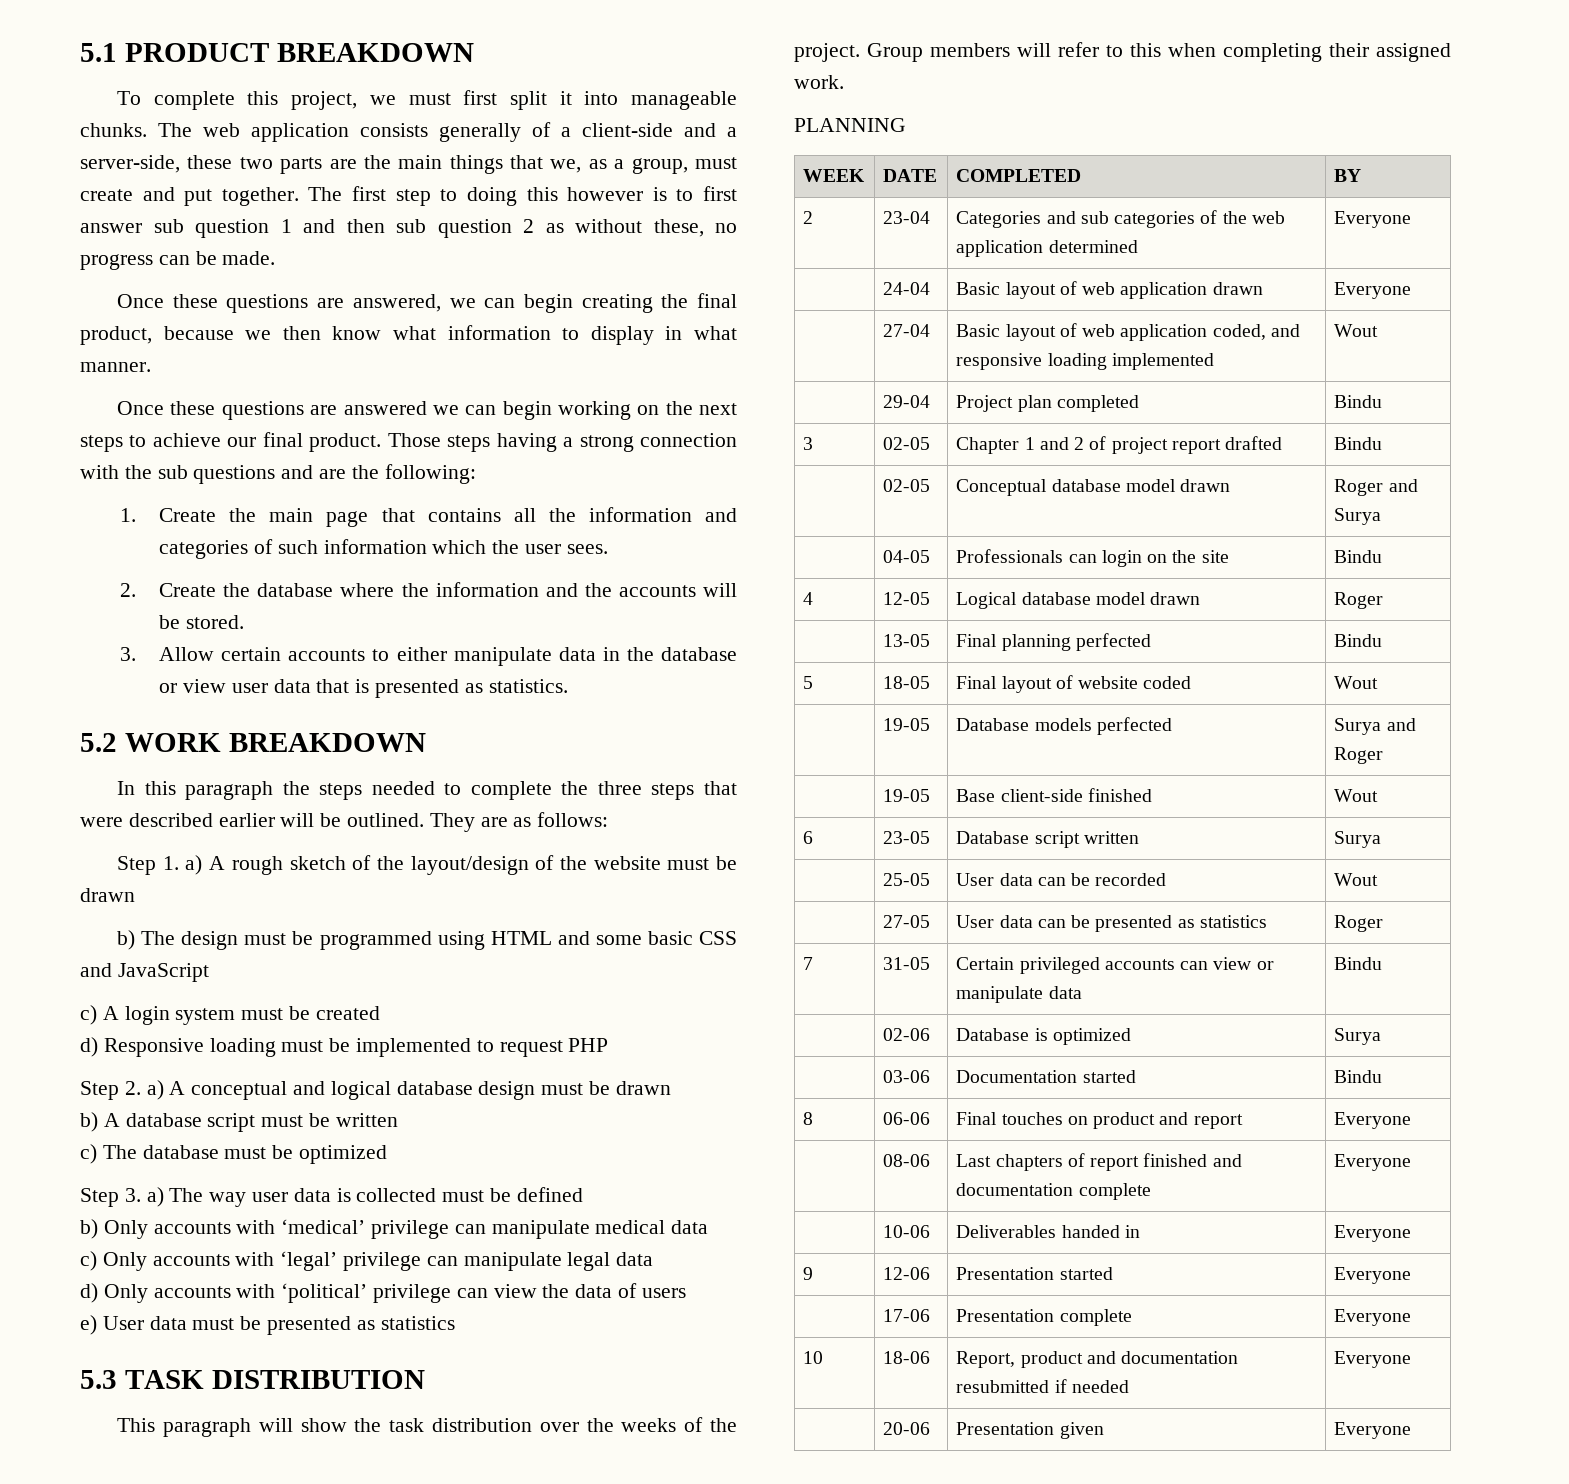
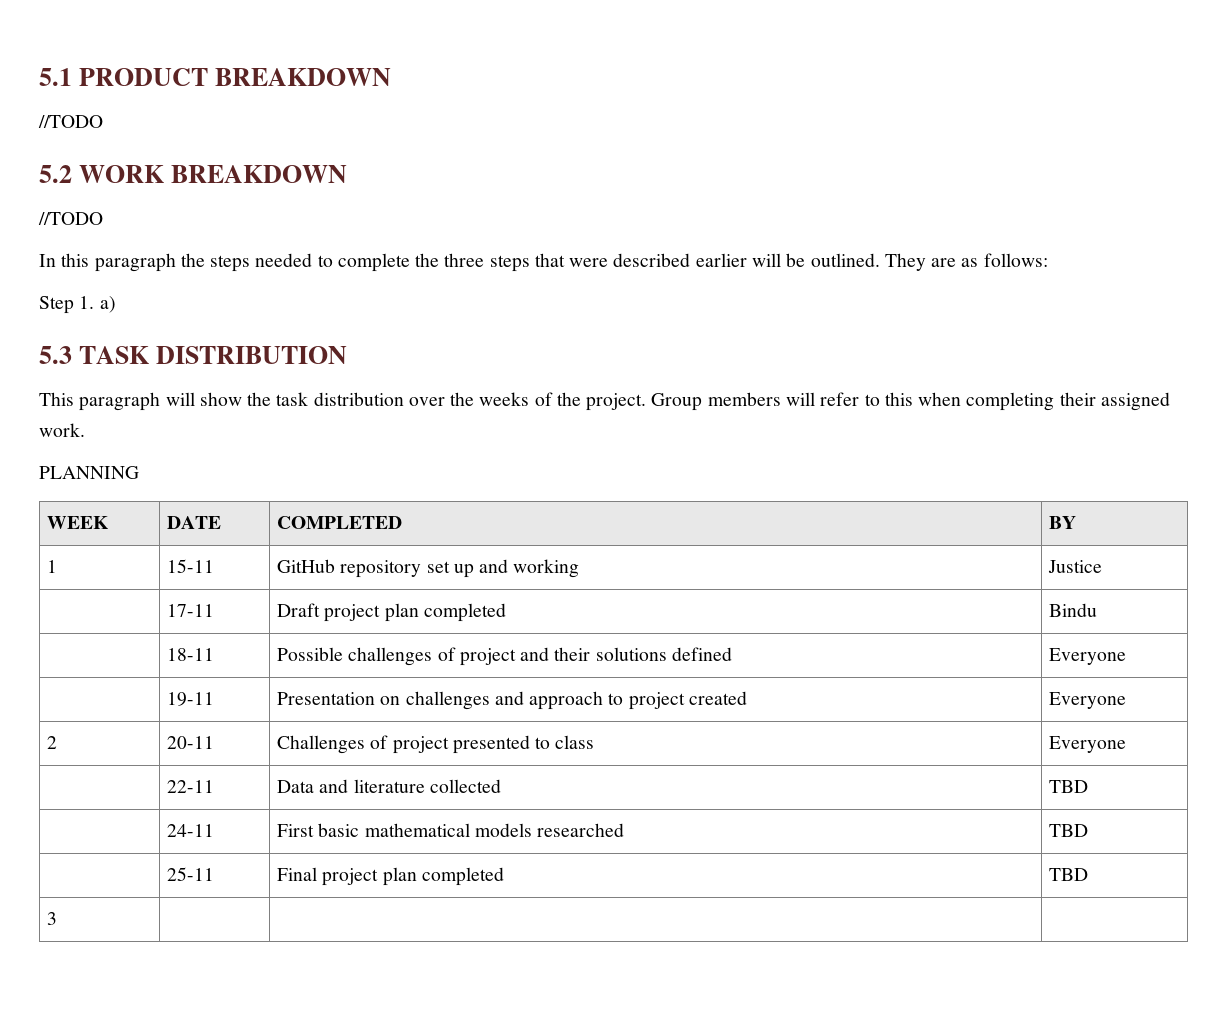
[117,90,737,110] [80,122,737,142] [80,155,737,174] [80,186,738,206] [80,219,737,238] [80,251,276,270] [117,293,737,313] [80,325,738,345] [80,362,151,372] [117,401,737,420] [80,432,737,452] [80,464,476,484] [119,507,737,527] [159,539,608,559] [119,582,737,597] [159,615,245,629] [119,647,737,666] [159,679,568,698] To complete this project, we must first split it into manageable chunks. The web application consists generally of a client-side and a server-side, these two parts are the main things that we, as a group, must create and put together. The first step to doing this however is to first answer sub question 1 and then sub question 2 as without these, no progress can be made. // Once these questions are answered, we can begin creating the final product, because we then know what information to display in what manner. // Once these questions are answered we can begin working on the next steps to achieve our final product. Those steps having a strong connection with the sub questions and are the following: // 1. Create the main page that contains all the information and categories of such information which the user sees. // 2. Create the database where the information and the accounts will be stored. // 3. Allow certain accounts to either manipulate data in the database or view user data that is presented as statistics. -> [38,115,103,128] //TODO
(426, 742) none -> [38,212,103,225] // //TODO
[209,855,738,875] [80,888,135,902] [117,930,737,950] [80,963,209,982] [80,1005,380,1025] [80,1037,609,1057] [80,1080,671,1100] [80,1112,398,1132] [80,1144,388,1164] [80,1187,583,1207] [80,1219,709,1239] [80,1251,654,1271] [80,1283,686,1303] [80,1315,455,1335] A rough sketch of the layout/design of the website must be drawn // b) The design must be programmed using HTML and some basic CSS and JavaScript // c) A login system must be created // d) Responsive loading must be implemented to request PHP // Step 2. a) A conceptual and logical database design must be drawn // b) A database script must be written // c) The database must be optimized // Step 3. a) The way user data is collected must be defined // b) Only accounts with ‘medical’ privilege can manipulate medical data // c) Only accounts with ‘legal’ privilege can manipulate legal data // d) Only accounts with ‘political’ privilege can view the data of users // e) User data must be presented as statistics -> (116, 304) none
[803,211,814,224] [883,211,931,224] [956,210,1285,228] [956,240,1138,257] [1334,211,1412,228] [883,282,931,295] [956,281,1263,299] [1334,282,1412,299] [883,324,931,337] [956,323,1300,341] [956,353,1214,370] [1334,324,1379,337] [883,395,931,408] [956,395,1139,412] [1334,395,1383,408] [803,437,814,450] [883,437,931,450] [956,436,1283,454] [1334,437,1383,450] [883,479,931,492] [956,479,1231,496] [1334,479,1418,496] [1334,508,1382,525] [883,550,931,563] [956,549,1229,567] [1334,550,1383,563] [803,592,814,605] [883,592,931,605] [956,592,1201,609] [1334,592,1384,609] [883,634,931,647] [956,633,1151,651] [1334,634,1383,647] [803,676,814,689] [883,676,931,689] [956,675,1192,693] [1334,676,1379,689] [883,718,931,731] [956,717,1172,735] [1334,718,1416,735] [1334,747,1384,764] [883,789,931,802] [956,788,1152,802] [1334,789,1379,802] [803,831,814,844] [883,831,931,844] [956,831,1139,848] [1334,831,1382,848] [883,873,931,886] [956,873,1167,886] [1334,873,1379,886] [883,915,931,928] [956,915,1267,932] [1334,915,1384,932] [803,957,814,970] [883,957,931,970] [956,957,1274,974] [956,986,1082,1003] [1334,957,1383,970] [883,1028,931,1041] [956,1028,1131,1045] [1334,1028,1382,1045] [883,1070,931,1083] [956,1070,1136,1083] [1334,1070,1383,1083] [803,1112,814,1125] [883,1112,931,1125] [956,1112,1243,1129] [1334,1112,1412,1129] [883,1154,931,1167] [956,1153,1242,1171] [956,1183,1151,1200] [1334,1154,1412,1171] [883,1225,931,1238] [956,1225,1140,1238] [1334,1225,1412,1242] [803,1267,814,1280] [883,1267,931,1280] [956,1267,1113,1280] [1334,1267,1412,1284] [883,1309,931,1322] [956,1309,1132,1326] [1334,1309,1412,1326] [803,1351,824,1364] [883,1351,931,1364] [956,1351,1239,1368] [956,1379,1129,1393] [1334,1351,1412,1368] [883,1422,931,1435] [956,1422,1104,1439] [1334,1422,1412,1439] 2 | 23-04 | Categories and sub categories of the web application determined | Everyone // | 24-04 | Basic layout of web application drawn | Everyone // | 27-04 | Basic layout of web application coded, and responsive loading implemented | Wout // | 29-04 | Project plan completed | Bindu // 3 | 02-05 | Chapter 1 and 2 of project report drafted | Bindu // | 02-05 | Conceptual database model drawn | Roger and Surya // | 04-05 | Professionals can login on the site | Bindu // 4 | 12-05 | Logical database model drawn | Roger // | 13-05 | Final planning perfected | Bindu // 5 | 18-05 | Final layout of website coded | Wout // | 19-05 | Database models perfected | Surya and Roger // | 19-05 | Base client-side finished | Wout // 6 | 23-05 | Database script written | Surya // | 25-05 | User data can be recorded | Wout // | 27-05 | User data can be presented as statistics | Roger // 7 | 31-05 | Certain privileged accounts can view or manipulate data | Bindu // | 02-06 | Database is optimized | Surya // | 03-06 | Documentation started | Bindu // 8 | 06-06 | Final touches on product and report | Everyone // | 08-06 | Last chapters of report finished and documentation complete | Everyone // | 10-06 | Deliverables handed in | Everyone // 9 | 12-06 | Presentation started | Everyone // | 17-06 | Presentation complete | Everyone // 10 | 18-06 | Report, product and documentation resubmitted if needed | Everyone // | 20-06 | Presentation given | Everyone -> [46,560,57,573] [166,559,214,573] [276,559,580,578] [1047,560,1102,573] [166,604,214,617] [276,603,506,622] [1048,603,1097,617] [166,648,214,661] [276,647,732,666] [1048,648,1126,665] [166,692,214,706] [276,691,747,710] [1048,692,1126,709] [46,736,57,749] [166,736,214,749] [276,735,595,754] [1048,736,1126,753] [166,780,214,793] [276,779,501,793] [1048,780,1088,793] [166,824,214,837] [276,823,625,837] [1048,824,1088,837] [166,867,214,881] [276,867,504,886] [1048,868,1088,881] [46,912,57,925] 1 | 15-11 | GitHub repository set up and working | Justice // | 17-11 | Draft project plan completed | Bindu // | 18-11 | Possible challenges of project and their solutions defined | Everyone // | 19-11 | Presentation on challenges and approach to project created | Everyone // 2 | 20-11 | Challenges of project presented to class | Everyone // | 22-11 | Data and literature collected | TBD // | 24-11 | First basic mathematical models researched | TBD // | 25-11 | Final project plan completed | TBD // 3 | | |

